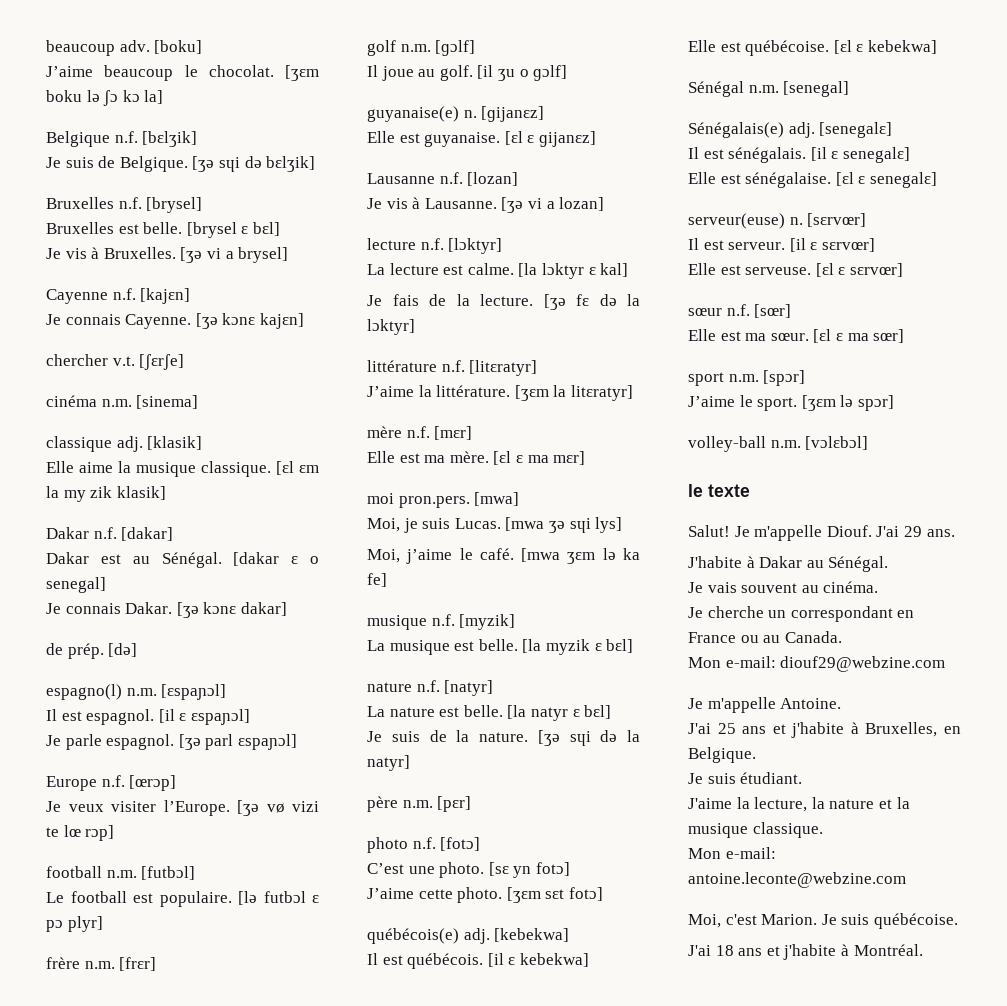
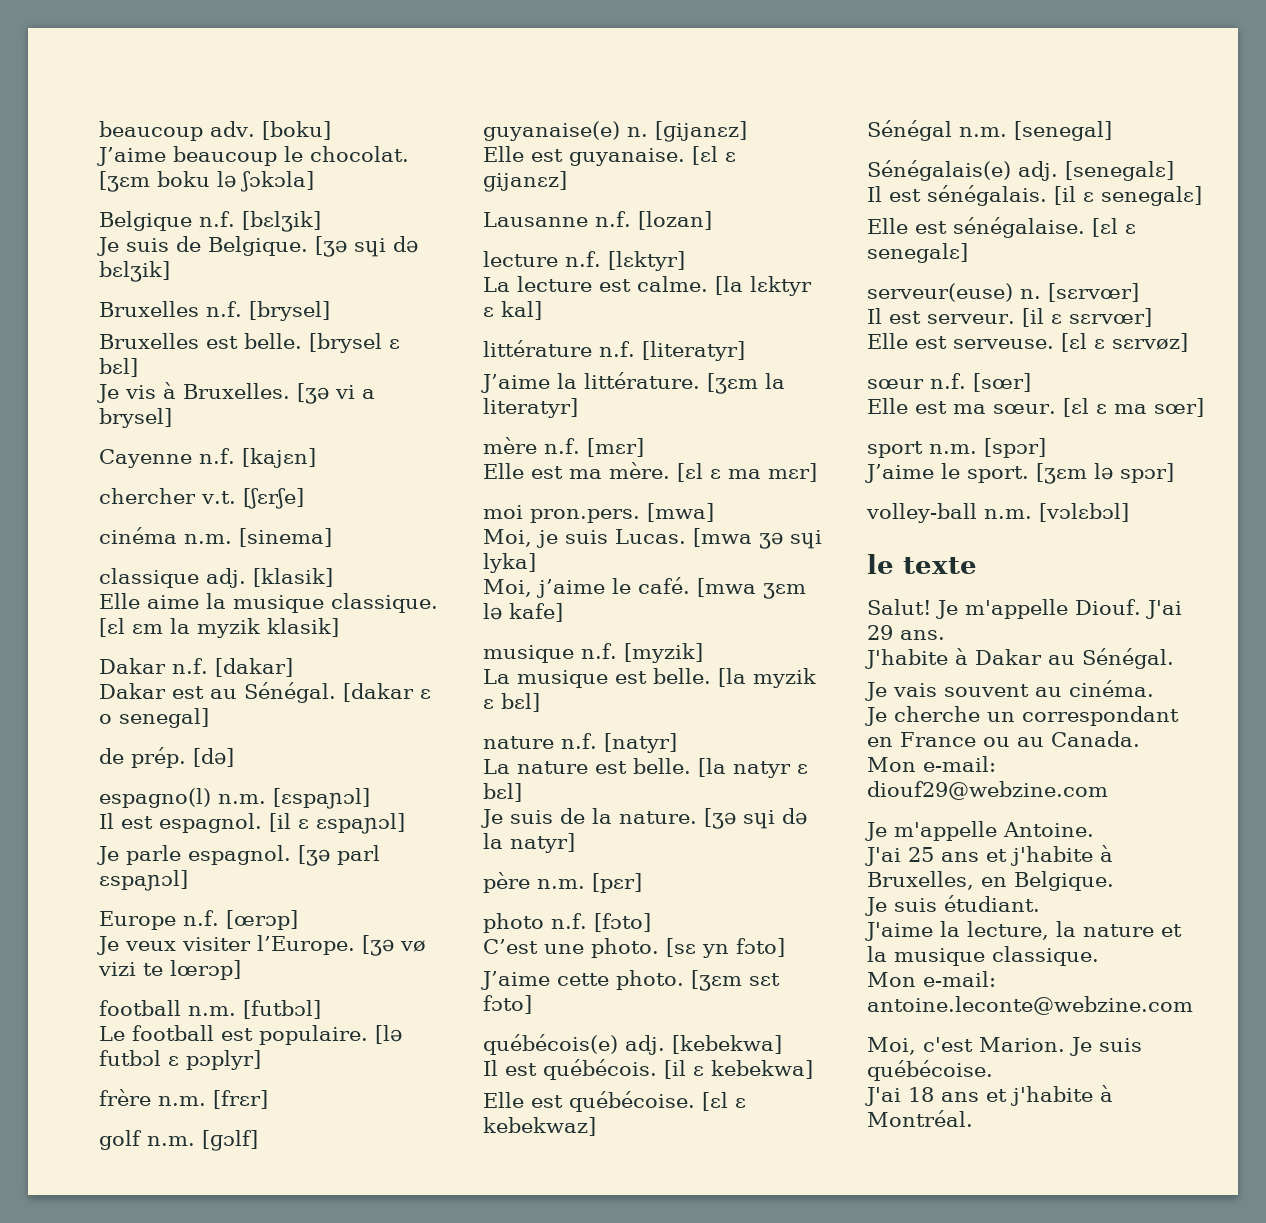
[103,90,164,106] ʃɔ kɔ la] -> [240,171,314,192] ʃɔkɔla]
[46,313,304,329] // Je connais Cayenne. [ʒə kɔnɛ kajɛn] -> (316, 458) none
[63,486,113,502] my zik -> [197,618,260,638] myzik
[46,602,287,618] // Je connais Dakar. [ʒə kɔnɛ dakar] -> (209, 718) none
[63,825,115,841] lœ rɔp] -> [170,960,241,980] lœrɔp]
[46,916,103,932] pɔ plyr] -> [186,1050,261,1070] pɔplyr]
[367,65,568,81] // Il joue au golf. [il ʒu o ɡɔlf] -> (258, 1140) none
[367,197,605,213] // Je vis à Lausanne. [ʒə vi a lozan] -> (712, 220) none
[448,238,503,254] [lɔktyr] -> [607,251,685,271] [lɛktyr]
[541,263,584,279] lɔktyr -> [750,276,812,296] lɛktyr
[367,294,640,310] [367,319,415,335] // Je fais de la lecture. [ʒə fɛ də la lɔktyr] -> (542, 310) none
[469,360,538,376] [litɛratyr] -> [641,341,745,361] [literatyr]
[570,385,633,401] litɛratyr] -> [483,398,578,418] literatyr]
[595,517,623,533] lys] -> [483,553,536,573] lyka]
[623,548,640,560] [367,573,387,587] ka fe] -> [509,603,563,622] kafe]
[440,837,481,851] [fotɔ] -> [593,913,651,932] [fɔto]
[535,862,570,876] fotɔ] -> [736,938,785,957] fɔto]
[568,887,603,901] fotɔ] -> [483,995,532,1014] fɔto]
[867,40,937,54] kebekwa] -> [483,1117,596,1136] kebekwaz]
[849,263,903,277] sɛrvœr] -> [1112,333,1188,352] sɛrvøz]

